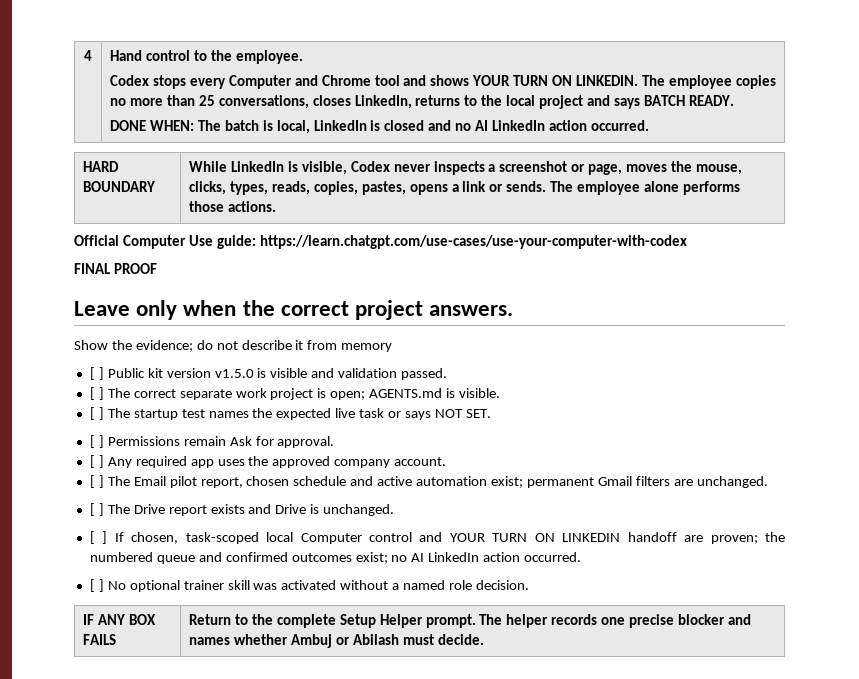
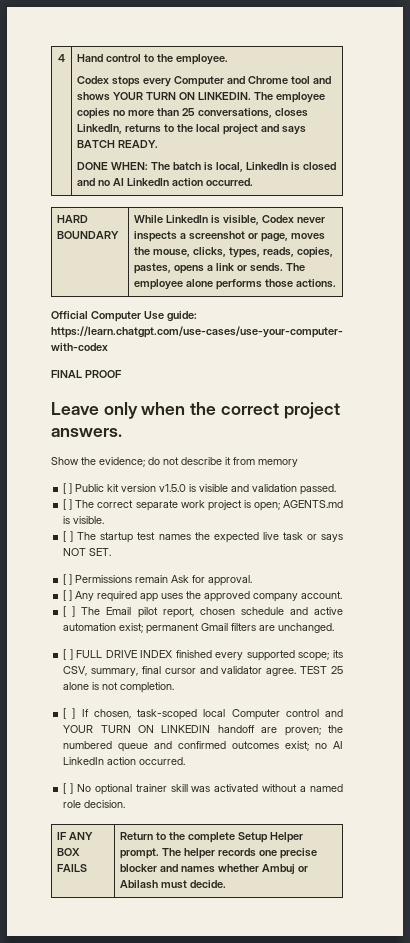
[107,504,395,516] The Drive report exists and Drive is unchanged. -> [76,650,343,661] [63,666,344,676] [63,682,175,693] FULL DRIVE INDEX finished every supported scope; its CSV, summary, final cursor and validator agree. TEST 25 alone is not completion.

